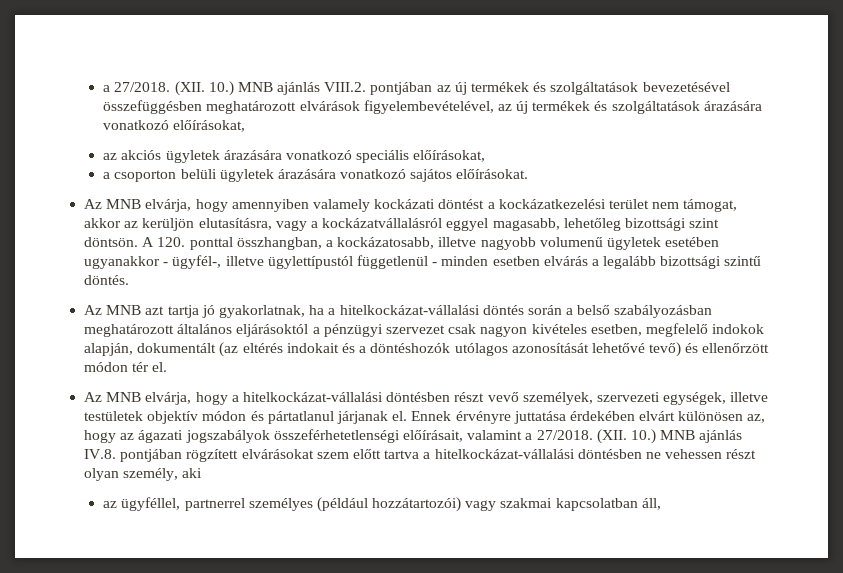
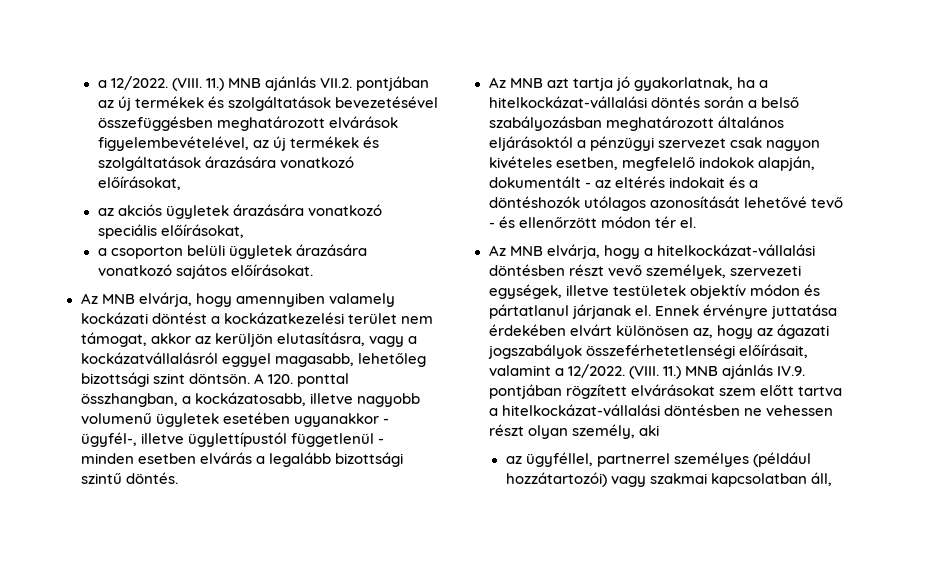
[103,81,367,96] a 27/2018. (XII. 10.) MNB ajánlás VIII.2. -> [97,76,353,91] a 12/2022. (VIII. 11.) MNB ajánlás VII.2.
[219,342,239,357] (az -> [584,180,611,188] - az
[649,342,682,357] tevő) -> [810,197,843,208] [488,222,495,228] tevő -
[536,429,743,444] [84,449,117,459] 27/2018. (XII. 10.) MNB ajánlás IV.8. -> [567,364,805,379] 12/2022. (VIII. 11.) MNB ajánlás IV.9.

